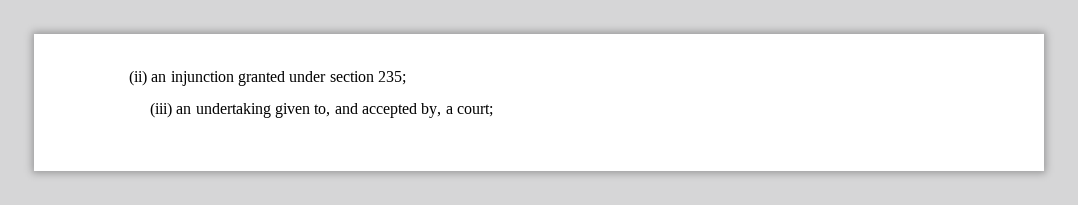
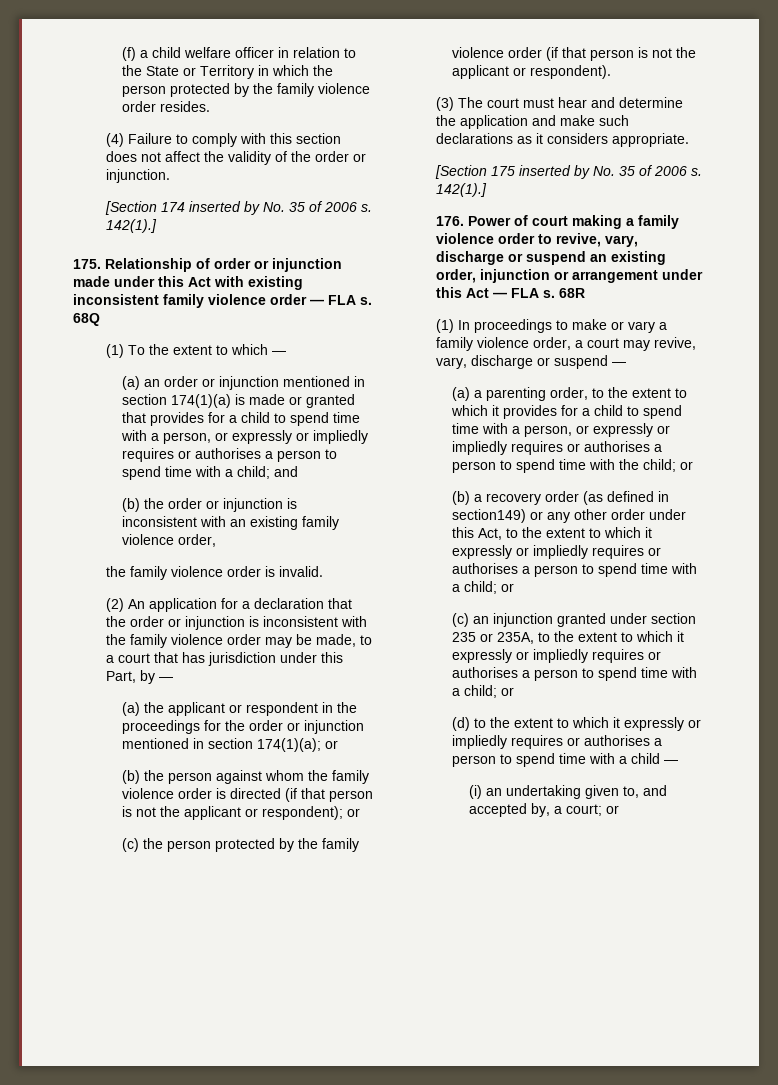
[129,70,148,86] (ii) -> [122,47,357,61] [122,65,334,79] [122,83,371,97] [122,101,211,112] [105,133,341,147] [105,151,366,165] [105,169,170,183] [104,201,372,215] [105,219,157,233] [73,258,342,272] [73,276,303,290] [73,294,372,308] [73,313,100,326] [105,344,286,358] [122,376,366,390] [122,394,356,408] [122,412,361,426] [121,430,369,444] [122,448,338,462] [122,466,299,480] [122,498,298,512] [122,516,340,530] [122,534,217,547] [105,566,323,580] [105,598,352,612] [105,616,367,630] [105,634,372,648] [105,652,343,666] [105,670,173,684] [122,702,358,716] [122,720,365,734] [122,738,339,752] [122,770,370,784] [122,788,374,802] [122,806,361,820] [122,838,360,852] [452,47,697,61] [452,65,612,79] [435,97,683,111] [435,115,629,129] [435,133,689,147] [434,165,702,179] [435,183,487,197] [435,215,679,229] [435,233,638,247] [435,251,666,265] [435,269,703,283] [435,287,585,298] [435,319,667,333] [435,337,696,351] [435,355,626,369] [452,387,688,401] [451,405,683,419] [452,423,671,437] [452,441,663,455] [452,459,694,473] [452,491,670,505] [452,509,687,523] [452,527,653,540] [452,545,662,559] [452,563,698,577] [452,581,515,594] [452,613,470,627] (f) a child welfare officer in relation to the State or Territory in which the person protected by the family violence order resides. // (4) Failure to comply with this section does not affect the validity of the order or injunction. // [Section 174 inserted by No. 35 of 2006 s. 142(1).] // 175. Relationship of order or injunction made under this Act with existing inconsistent family violence order — FLA s. 68Q // (1) To the extent to which — // (a) an order or injunction mentioned in section 174(1)(a) is made or granted that provides for a child to spend time with a person, or expressly or impliedly requires or authorises a person to spend time with a child; and // (b) the order or injunction is inconsistent with an existing family violence order, // the family violence order is invalid. // (2) An application for a declaration that the order or injunction is inconsistent with the family violence order may be made, to a court that has jurisdiction under this Part, by — // (a) the applicant or respondent in the proceedings for the order or injunction mentioned in section 174(1)(a); or // (b) the person against whom the family violence order is directed (if that person is not the applicant or respondent); or // (c) the person protected by the family violence order (if that person is not the applicant or respondent). // (3) The court must hear and determine the application and make such declarations as it considers appropriate. // [Section 175 inserted by No. 35 of 2006 s. 142(1).] // 176. Power of court making a family violence order to revive, vary, discharge or suspend an existing order, injunction or arrangement under this Act — FLA s. 68R // (1) In proceedings to make or vary a family violence order, a court may revive, vary, discharge or suspend — // (a) a parenting order, to the extent to which it provides for a child to spend time with a person, or expressly or impliedly requires or authorises a person to spend time with the child; or // (b) a recovery order (as defined in section149) or any other order under this Act, to the extent to which it expressly or impliedly requires or authorises a person to spend time with a child; or // (c)
[377,71,406,85] [150,102,173,118] 235; // (iii) -> [452,631,685,644] [452,649,662,663] [452,667,698,681] [452,685,515,698] [452,717,702,731] [452,735,663,749] [452,753,679,767] [468,785,482,799] 235 or 235A, to the extent to which it expressly or impliedly requires or authorises a person to spend time with a child; or // (d) to the extent to which it expressly or impliedly requires or authorises a person to spend time with a child — // (i)
(493, 110) none -> [605,805,619,814] or

